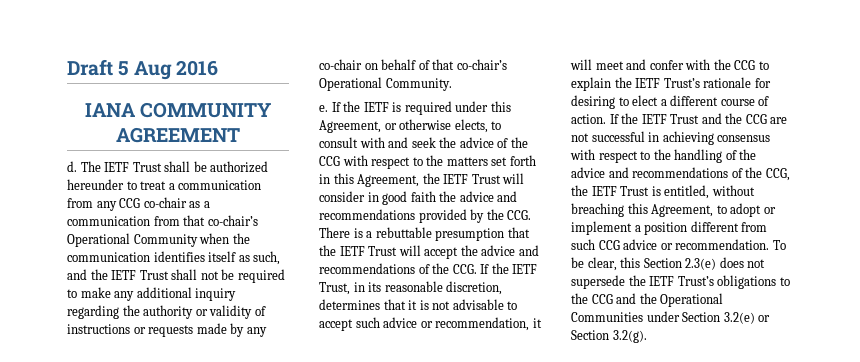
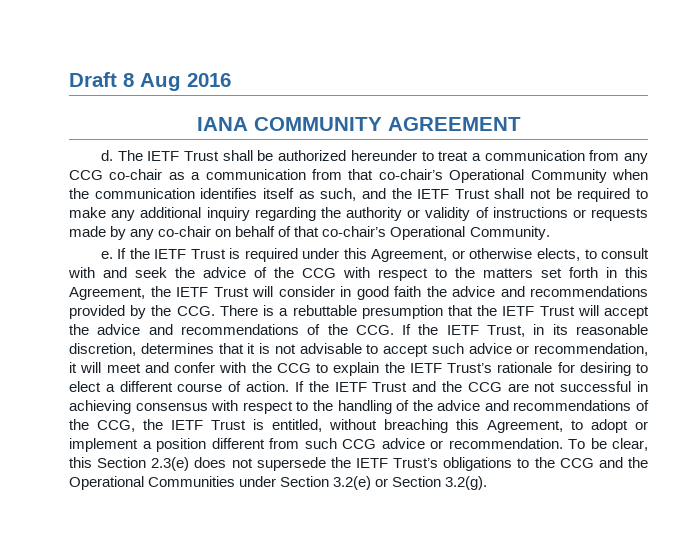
[118,61,129,76] 5 -> [123,73,134,87] 8
(389, 107) none -> [190,249,226,259] Trust

